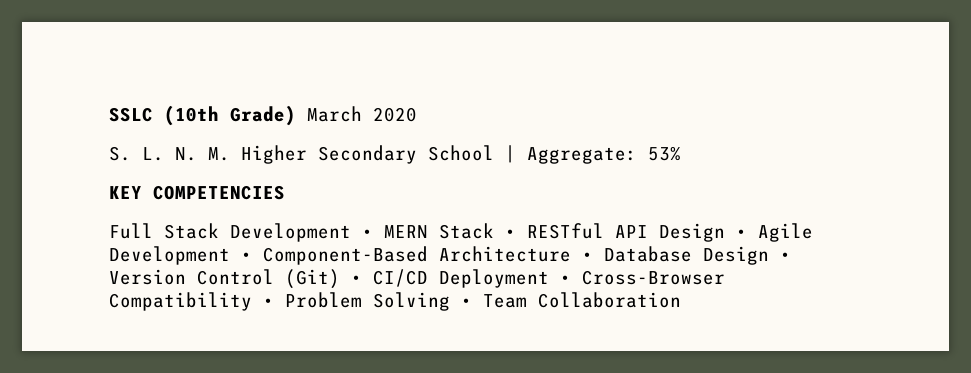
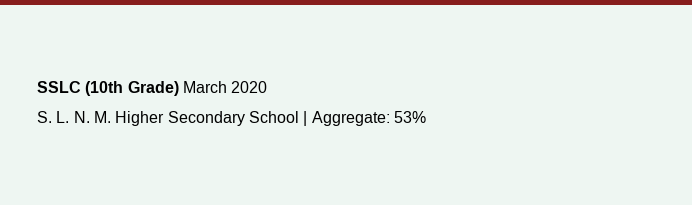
[109,185,285,200] [109,223,813,242] [109,246,791,265] [109,269,725,289] [109,292,681,311] // KEY COMPETENCIES // Full Stack Development • MERN Stack • RESTful API Design • Agile Development • Component-Based Architecture • Database Design • Version Control (Git) • CI/CD Deployment • Cross-Browser Compatibility • Problem Solving • Team Collaboration -> (426, 117) none

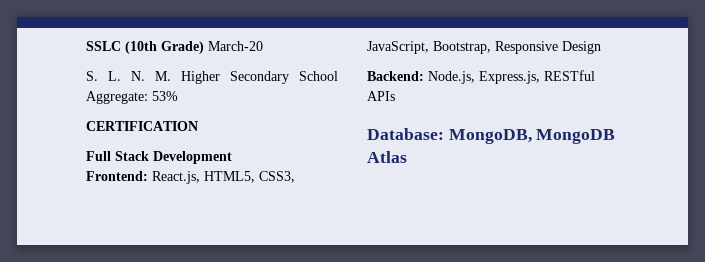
[182,81,268,93] March 2020 -> [208,41,263,51] March-20
[303,111,308,126] | -> (338, 76) none
(426, 117) none -> [86,121,198,131] [86,151,232,164] [86,171,295,184] [367,41,601,54] [367,70,595,84] [367,91,395,101] [367,128,616,144] [367,151,407,163] // CERTIFICATION // Full Stack Development // Frontend: React.js, HTML5, CSS3, JavaScript, Bootstrap, Responsive Design // Backend: Node.js, Express.js, RESTful APIs // Database: MongoDB, MongoDB Atlas

